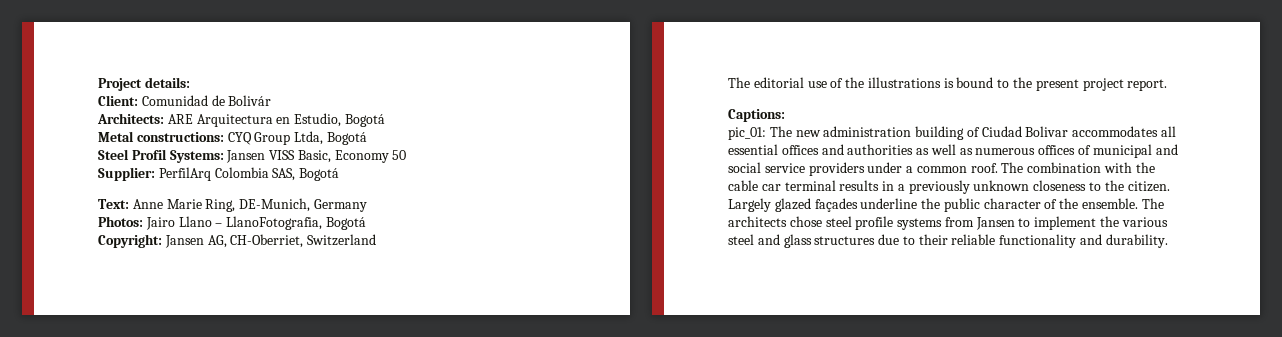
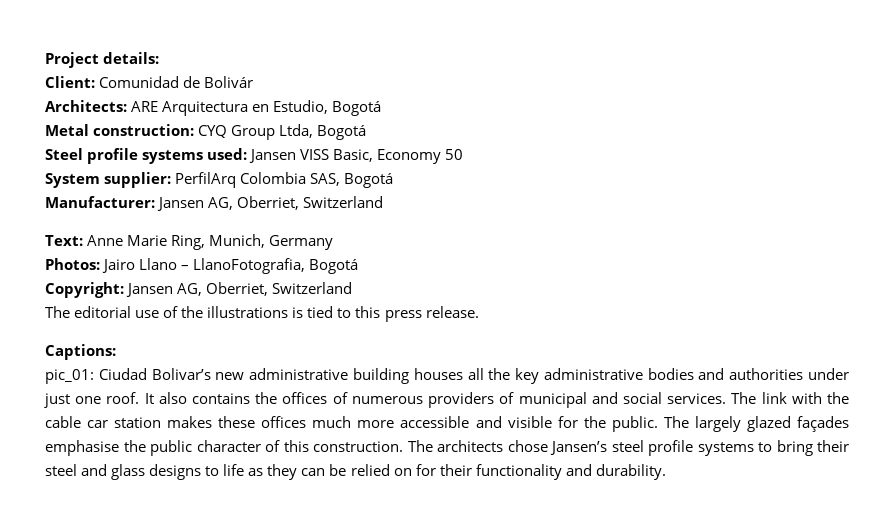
[136,132,224,142] constructions: -> [93,124,195,136] construction:
[131,149,224,163] Profil Systems: -> [87,148,248,164] profile systems used:
[98,167,155,181] Supplier: -> [45,172,172,188] System supplier:
(340, 174) none -> [45,196,384,211] // Manufacturer: Jansen AG, Oberriet, Switzerland
[239,198,311,212] DE-Munich, -> [209,234,266,248] Munich,
[230,234,304,248] CH-Oberriet, -> [206,282,269,296] Oberriet,
[956,77,1168,91] [728,109,785,122] [728,126,1177,140] [728,144,1178,158] [728,162,1155,176] [728,180,1170,194] [728,198,771,212] bound to the present project report. // Captions: // pic_01: The new administration building of Ciudad Bolivar accommodates all essential offices and authorities as well as numerous offices of municipal and social service providers under a common roof. The combination with the cable car terminal results in a previously unknown closeness to the citizen. Largely -> [307,306,479,322] [45,344,116,360] [45,368,850,384] [44,392,850,408] [45,416,741,432] tied to this press release. // Captions: // pic_01: Ciudad Bolivar’s new administrative building houses all the key administrative bodies and authorities under just one roof. It also contains the offices of numerous providers of municipal and social services. The link with the cable car station makes these offices much more accessible and visible for the public. The largely
[860,198,918,209] underline -> [45,440,119,456] emphasise
[1059,198,1139,209] the ensemble. -> [283,440,403,452] this construction.
(822, 221) none -> [550,441,607,455] Jansen’s
[944,216,1168,230] [728,234,996,248] from Jansen to implement the various steel and glass structures due to their reliable -> [758,440,849,456] [45,464,472,480] to bring their steel and glass designs to life as they can be relied on for their

